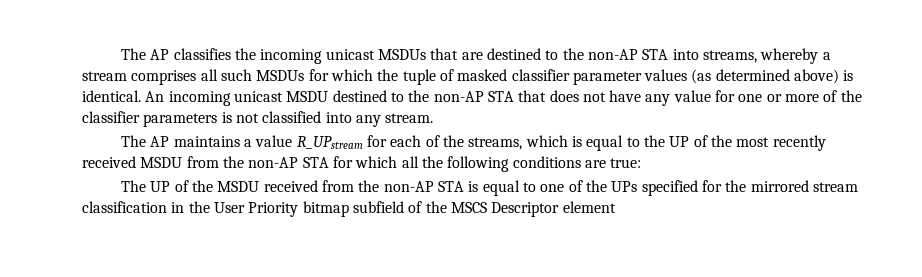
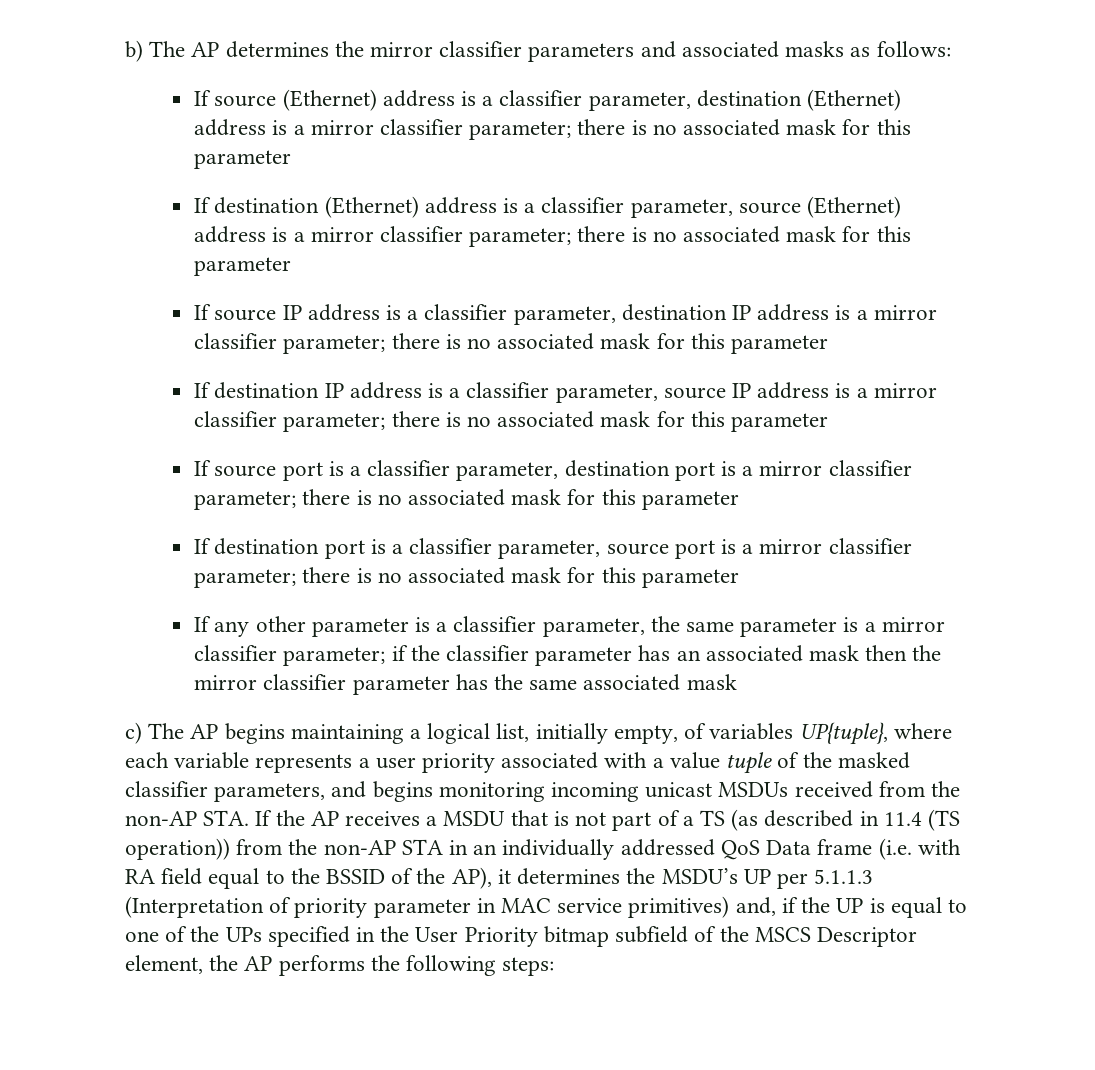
[121,48,831,64] [82,69,854,85] [82,90,862,106] [82,111,434,127] [121,135,826,151] [82,156,642,172] [121,180,465,192] The AP classifies the incoming unicast MSDUs that are destined to the non-AP STA into streams, whereby a stream comprises all such MSDUs for which the tuple of masked classifier parameter values (as determined above) is identical. An incoming unicast MSDU destined to the non-AP STA that does not have any value for one or more of the classifier parameters is not classified into any stream. // The AP maintains a value R_UPstream for each of the streams, which is equal to the UP of the most recently received MSDU from the non-AP STA for which all the following conditions are true: // The UP of the MSDU received from the non-AP STA -> [125,40,951,62] [194,89,902,111] [194,119,911,140] [194,150,292,169] [194,196,902,218] [194,226,911,247] [194,257,292,276] [194,304,937,325] [194,333,829,354] [194,382,937,403] [194,411,829,432] [194,460,912,481] [194,489,739,510] [194,538,912,559] [194,567,739,588] [194,616,945,637] [194,645,942,666] [194,674,737,695] [125,722,952,745] [125,752,910,774] [125,781,961,802] [125,809,960,831] [125,838,961,860] [125,867,874,889] [125,896,864,918] b) The AP determines the mirror classifier parameters and associated masks as follows: // If source (Ethernet) address is a classifier parameter, destination (Ethernet) address is a mirror classifier parameter; there is no associated mask for this parameter // If destination (Ethernet) address is a classifier parameter, source (Ethernet) address is a mirror classifier parameter; there is no associated mask for this parameter // If source IP address is a classifier parameter, destination IP address is a mirror classifier parameter; there is no associated mask for this parameter // If destination IP address is a classifier parameter, source IP address is a mirror classifier parameter; there is no associated mask for this parameter // If source port is a classifier parameter, destination port is a mirror classifier parameter; there is no associated mask for this parameter // If destination port is a classifier parameter, source port is a mirror classifier parameter; there is no associated mask for this parameter // If any other parameter is a classifier parameter, the same parameter is a mirror classifier parameter; if the classifier parameter has an associated mask then the mirror classifier parameter has the same associated mask // c) The AP begins maintaining a logical list, initially empty, of variables UP{tuple}, where each variable represents a user priority associated with a value tuple of the masked classifier parameters, and begins monitoring incoming unicast MSDUs received from the non-AP STA. If the AP receives a MSDU that is not part of a TS (as described in 11.4 (TS operation)) from the non-AP STA in an individually addressed QoS Data frame (i.e. with RA field equal to the BSSID of the AP), it determines the MSDU’s UP per 5.1.1.3 (Interpretation of priority parameter in MAC service primitives) and, if the UP
[701,180,858,192] [82,201,167,213] for the mirrored stream classification -> (350, 936) none
[562,201,616,213] element -> [125,955,555,976] element, the AP performs the following steps:

